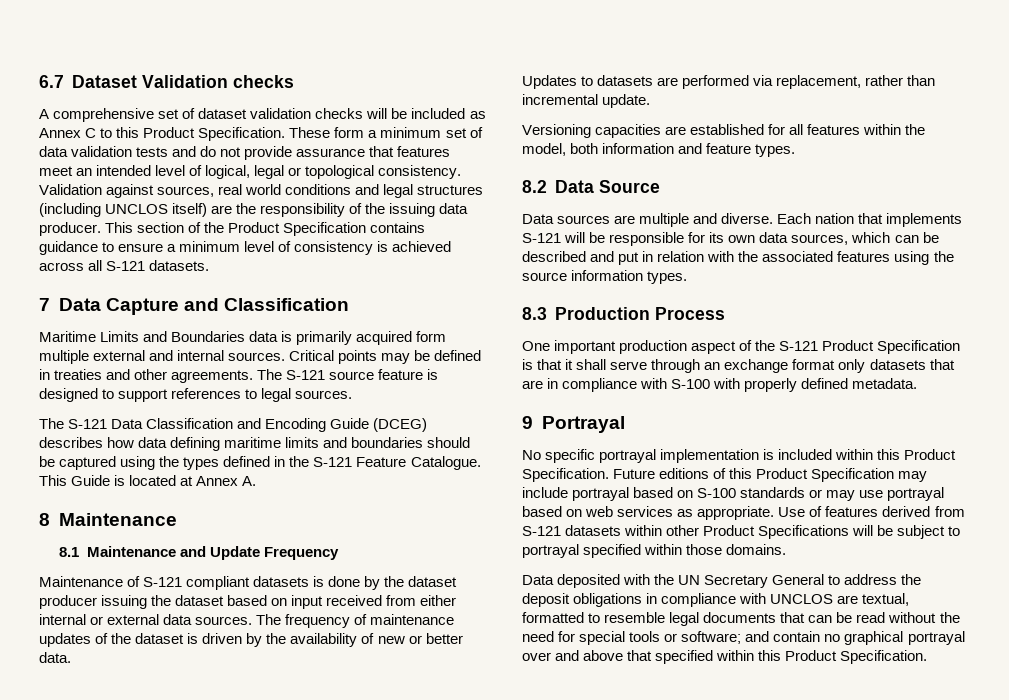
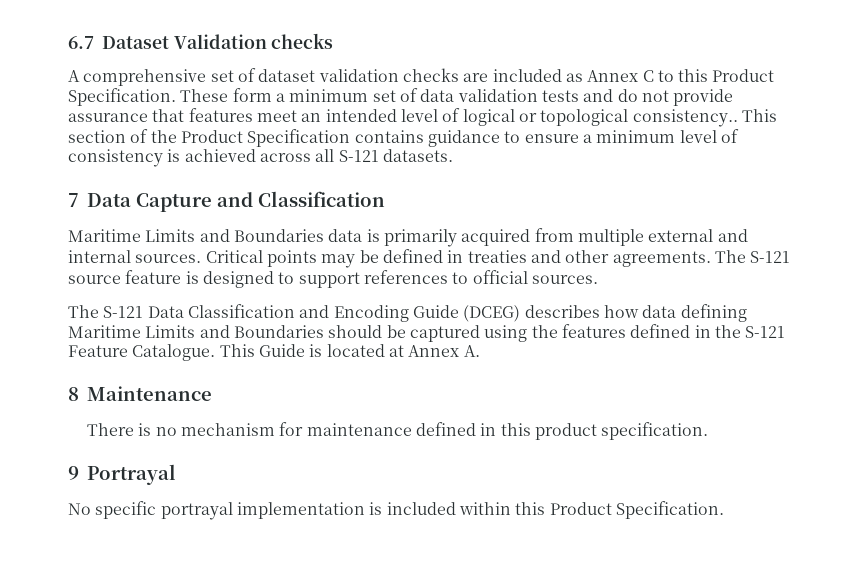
[366,108,408,119] will be -> [463,73,489,82] are
[205,165,462,179] [39,184,484,198] [39,203,469,217] [39,222,101,236] logical, legal or topological consistency. Validation against sources, real world conditions and legal structures (including UNCLOS itself) are the responsibility of the issuing data producer. -> [462,109,738,127] logical or topological consistency..
[416,331,447,342] form -> [534,228,574,242] from
[261,388,292,402] legal -> [472,270,528,284] official
[224,437,424,448] maritime limits and boundaries -> [68,325,324,338] Maritime Limits and Boundaries
[183,457,220,470] types -> [561,324,626,338] features
[59,546,339,560] [39,576,458,590] [39,595,457,609] [39,614,455,628] [39,633,463,647] [39,652,71,663] [522,75,936,89] [522,94,651,108] [522,124,926,138] [522,143,796,157] [522,180,660,193] [522,213,963,227] [522,232,939,246] [522,251,954,265] [522,270,688,284] [522,307,725,320] [522,340,961,354] [522,359,955,373] [522,378,918,392] 8.1 Maintenance and Update Frequency // Maintenance of S-121 compliant datasets is done by the dataset producer issuing the dataset based on input received from either internal or external data sources. The frequency of maintenance updates of the dataset is driven by the availability of new or better data. // Updates to datasets are performed via replacement, rather than incremental update. // Versioning capacities are established for all features within the model, both information and feature types. // 8.2 Data Source // Data sources are multiple and diverse. Each nation that implements S-121 will be responsible for its own data sources, which can be described and put in relation with the associated features using the source information types. // 8.3 Production Process // One important production aspect of the S-121 Product Specification is that it shall serve through an exchange format only datasets that are in compliance with S-100 with properly defined metadata. -> [87,422,709,440] There is no mechanism for maintenance defined in this product specification.
[613,468,928,482] [522,487,945,501] [522,506,965,520] [522,525,961,539] [522,544,787,558] [522,574,922,588] [522,593,910,607] [522,612,960,626] [522,631,965,645] [522,650,928,664] Future editions of this Product Specification may include portrayal based on S-100 standards or may use portrayal based on web services as appropriate. Use of features derived from S-121 datasets within other Product Specifications will be subject to portrayal specified within those domains. // Data deposited with the UN Secretary General to address the deposit obligations in compliance with UNCLOS are textual, formatted to resemble legal documents that can be read without the need for special tools or software; and contain no graphical portrayal over and above that specified within this Product Specification. -> (724, 510) none

